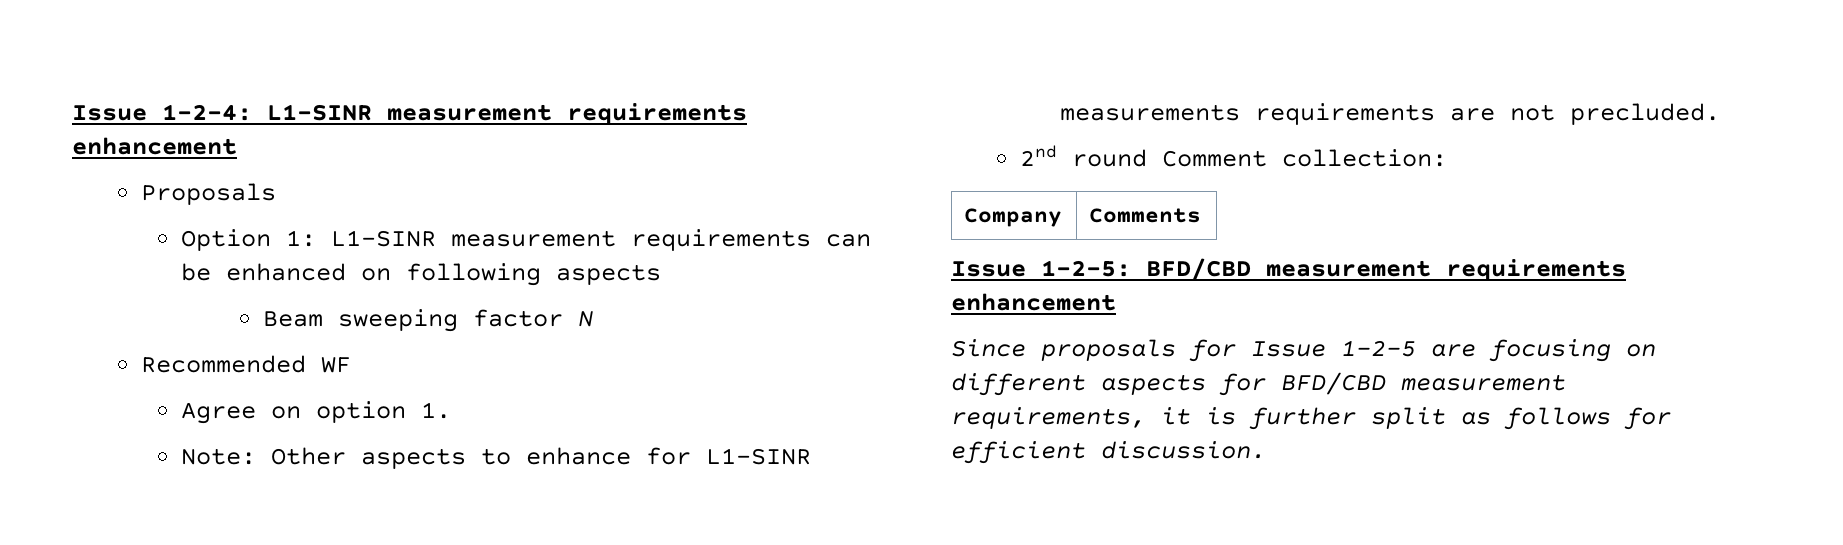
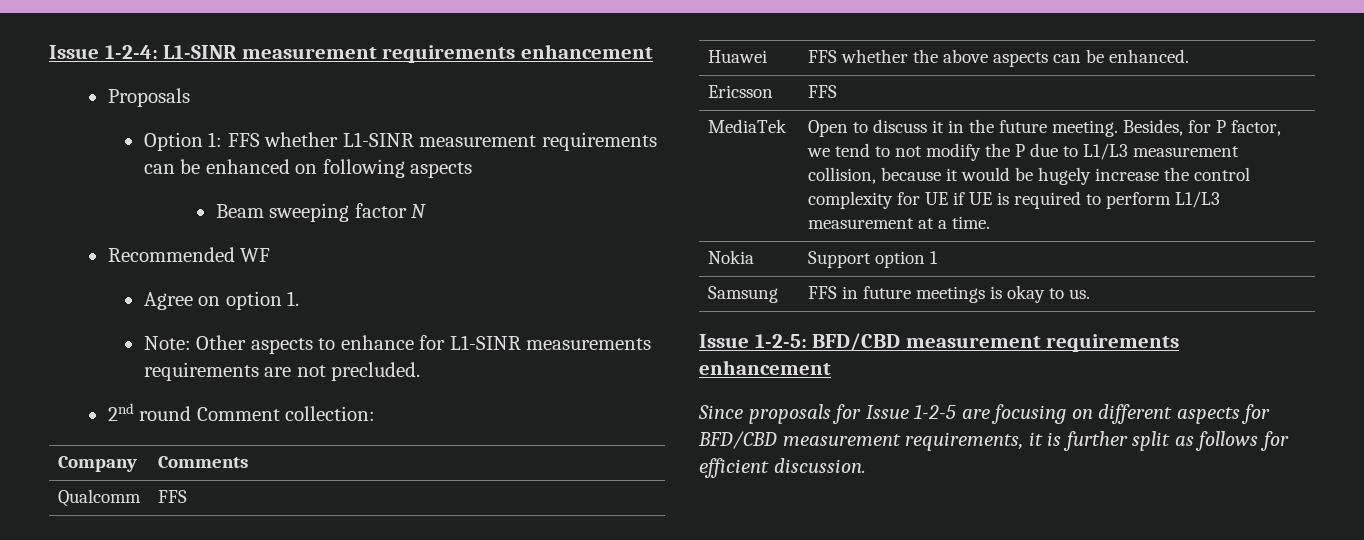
(317, 238) none -> [227,132,339,147] FFS whether
(1202, 215) none -> [57,489,141,507] [157,490,187,503] [707,50,767,63] [807,49,1189,67] [707,85,773,98] [807,85,837,98] [707,119,787,133] [807,119,1281,137] [806,143,1239,161] [807,167,1250,185] [807,191,1220,209] [807,216,990,229] [707,250,754,264] [807,251,938,268] [707,286,778,303] [807,285,1090,303] // Qualcomm | FFS // Huawei | FFS whether the above aspects can be enhanced. // Ericsson | FFS // MediaTek | Open to discuss it in the future meeting. Besides, for P factor, we tend to not modify the P due to L1/L3 measurement collision, because it would be hugely increase the control complexity for UE if UE is required to perform L1/L3 measurement at a time. // Nokia | Support option 1 // Samsung | FFS in future meetings is okay to us.

